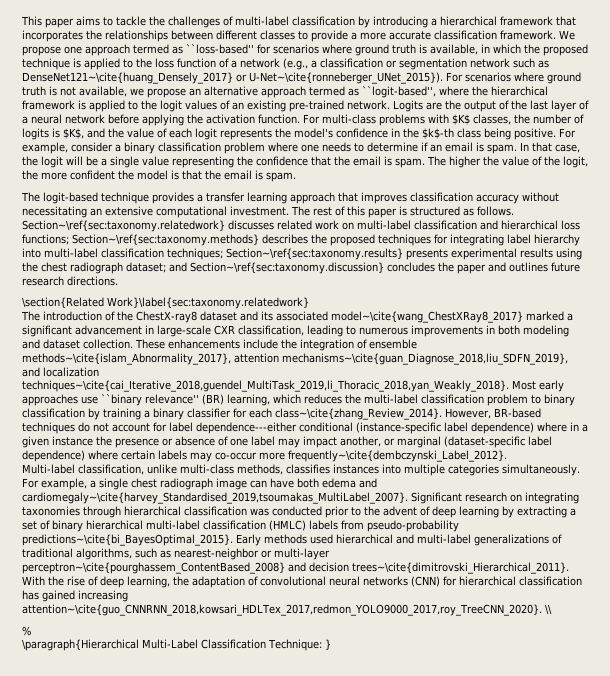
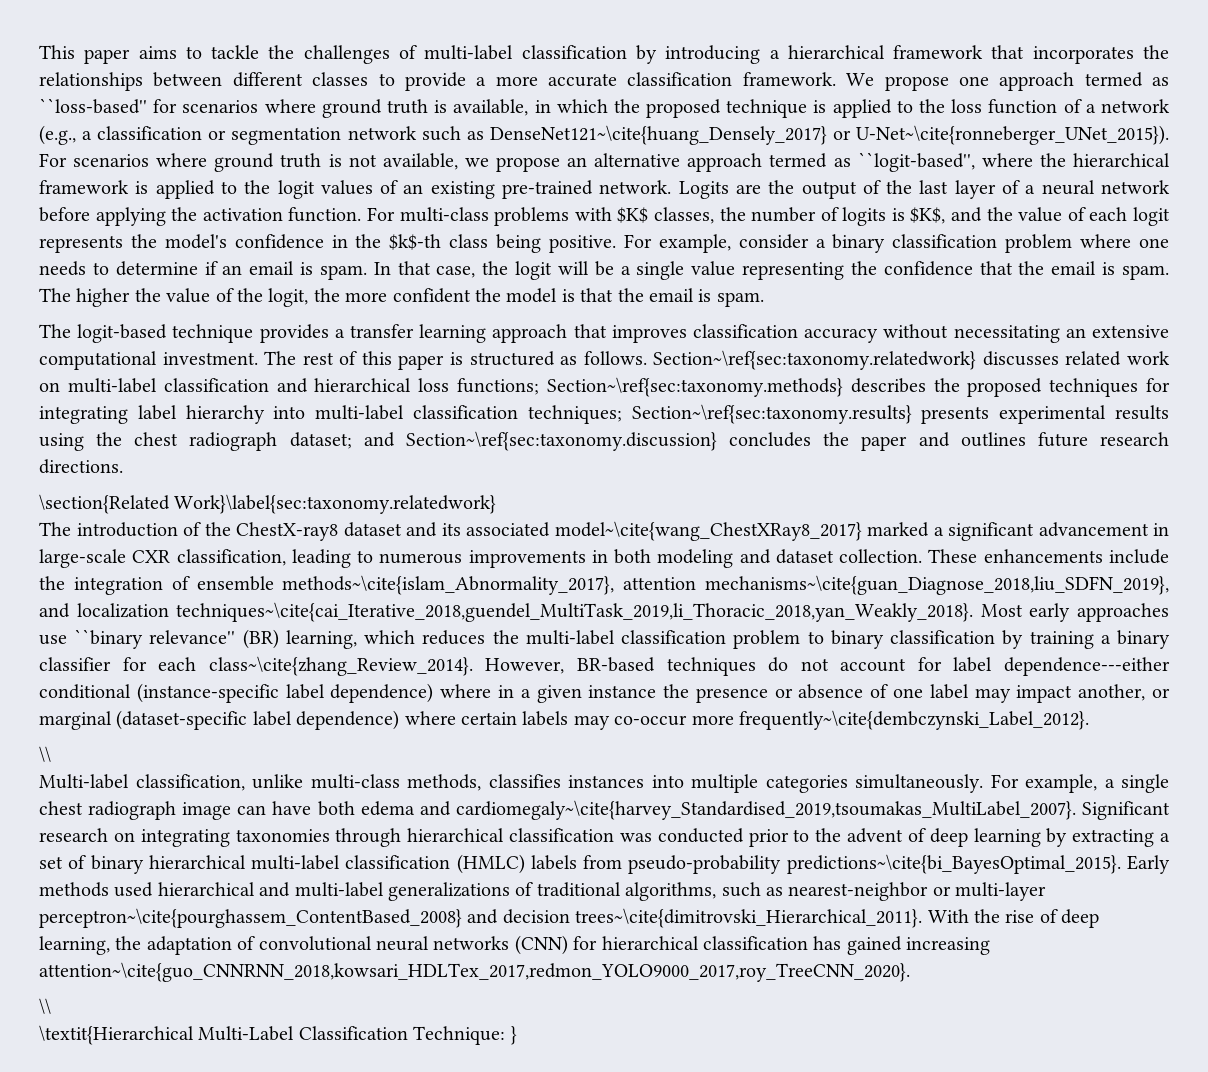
(507, 456) none -> [39,746,51,762] // \\
[544,604,552,615] [22,626,31,636] [22,639,139,651] \\ // % // \paragraph{Hierarchical -> [39,998,51,1014] [39,1025,194,1045] // \\ // \textit{Hierarchical

